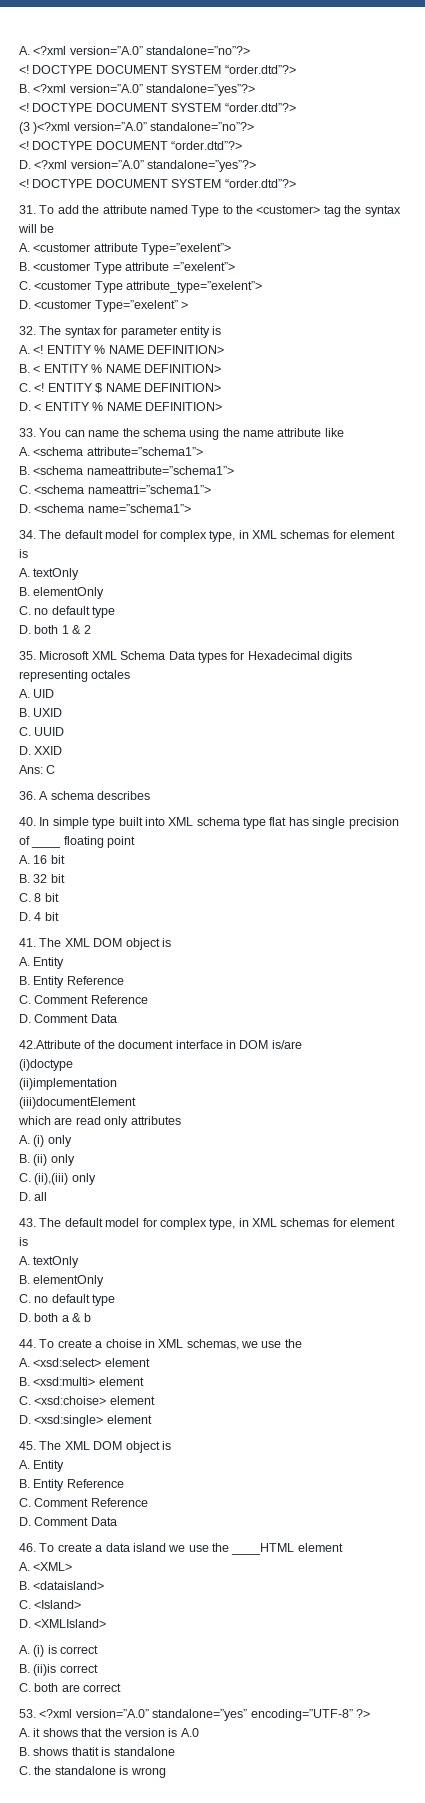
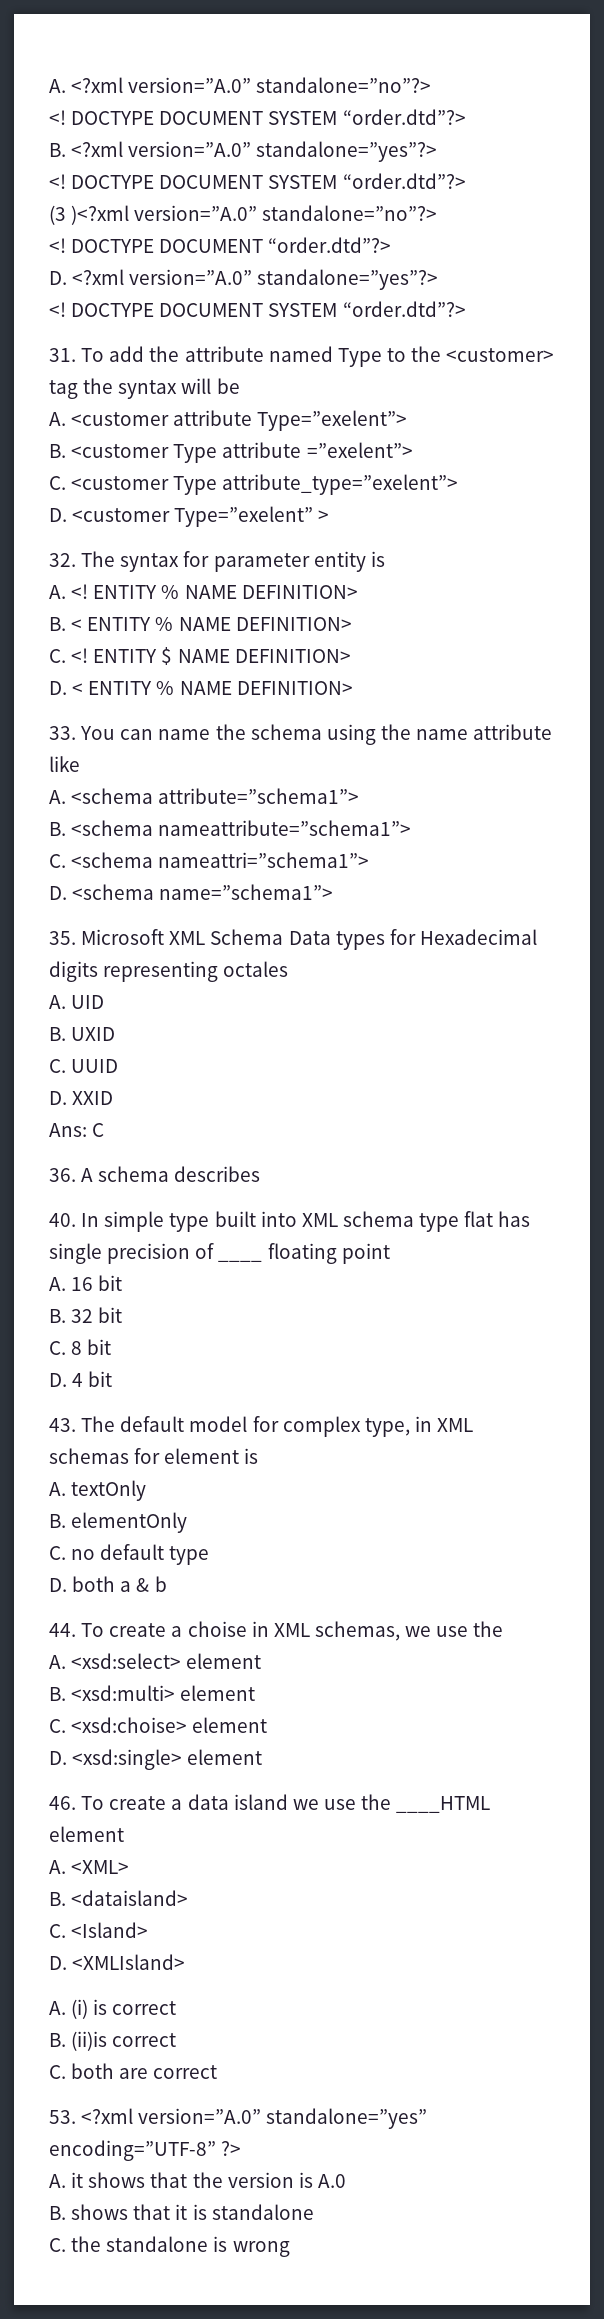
[19,530,396,542] [19,549,28,558] [19,568,80,580] [19,587,105,599] [19,606,116,618] [19,625,91,634] // 34. The default model for complex type, in XML schemas for element is // A. textOnly // B. elementOnly // C. no default type // D. both 1 & 2 -> (334, 892) none
[19,938,171,950] [19,957,65,969] [19,976,124,988] [19,995,148,1004] [19,1014,117,1023] [19,1040,302,1049] [19,1059,73,1071] [19,1078,117,1090] [19,1097,136,1109] [18,1116,181,1128] [19,1135,72,1147] [19,1154,75,1166] [19,1173,96,1185] [19,1192,48,1201] // 41. The XML DOM object is // A. Entity // B. Entity Reference // C. Comment Reference // D. Comment Data // 42.Attribute of the document interface in DOM is/are // (i)doctype // (ii)implementation // (iii)documentElement // which are read only attributes // A. (i) only // B. (ii) only // C. (ii),(iii) only // D. all -> (113, 1379) none
[19,1441,171,1453] [19,1460,65,1472] [19,1479,124,1491] [19,1498,148,1507] [19,1517,117,1526] // 45. The XML DOM object is // A. Entity // B. Entity Reference // C. Comment Reference // D. Comment Data -> (263, 1757) none
[71,1747,99,1756] thatit -> [133,2204,188,2220] that it

